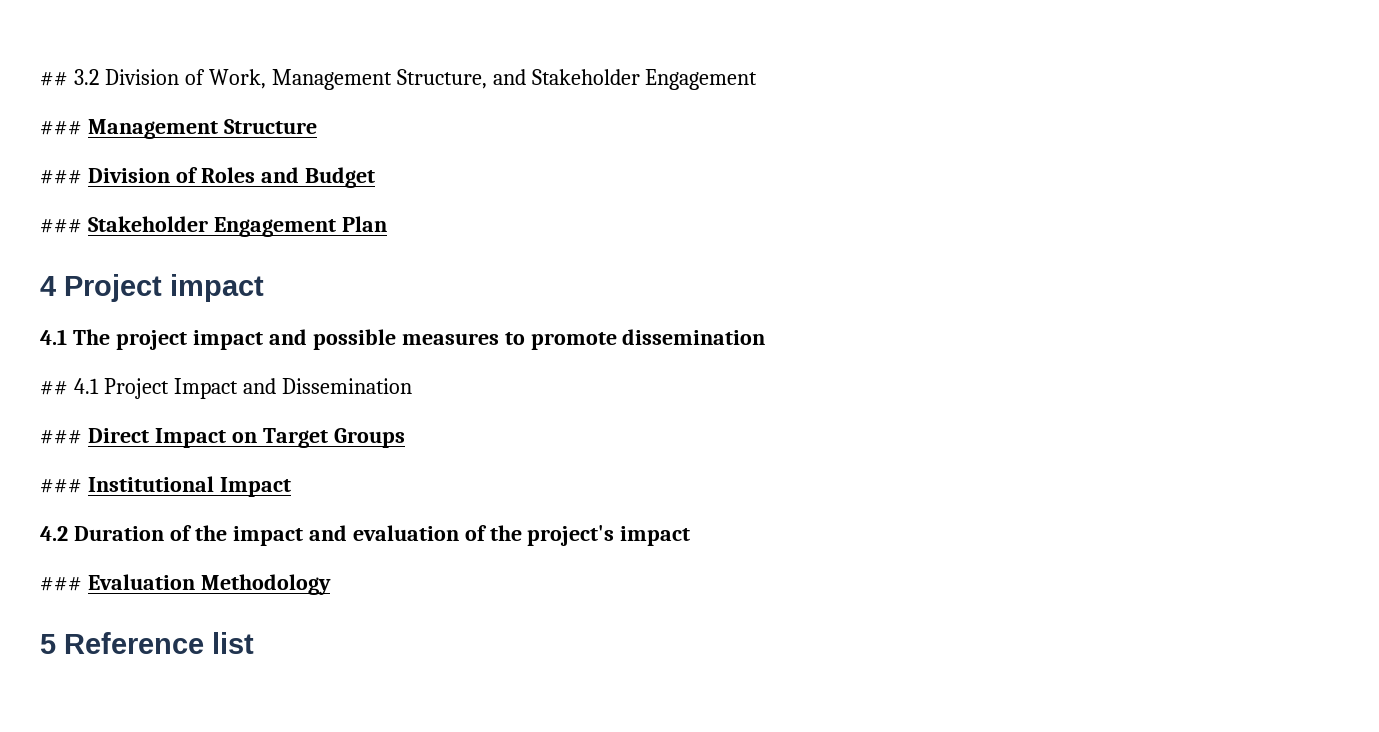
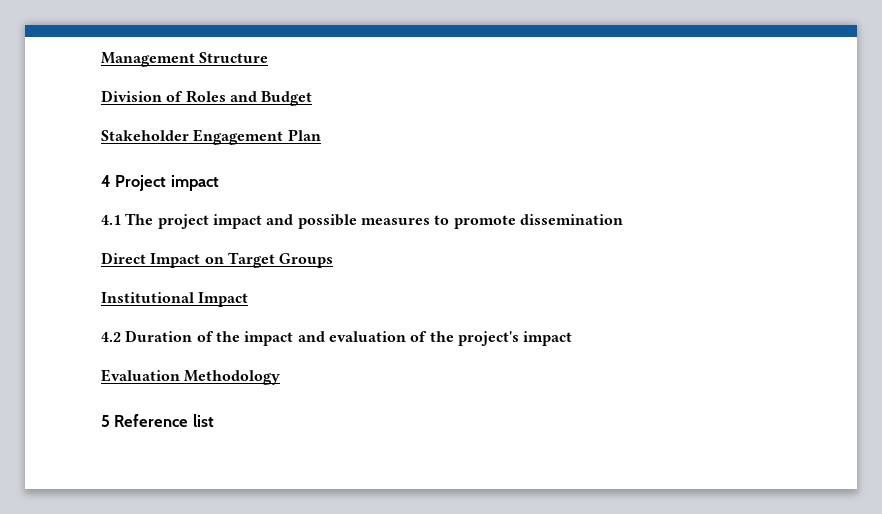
[40,69,758,90] [40,120,82,135] ## 3.2 Division of Work, Management Structure, and Stakeholder Engagement // ### -> (101, 59) none
[40,169,82,184] ### -> (269, 57) none
[40,218,82,233] ### -> (313, 98) none
[40,378,412,399] [40,429,82,444] ## 4.1 Project Impact and Dissemination // ### -> (623, 219) none
[40,478,82,493] ### -> (334, 260) none
[40,576,82,591] ### -> (573, 338) none

